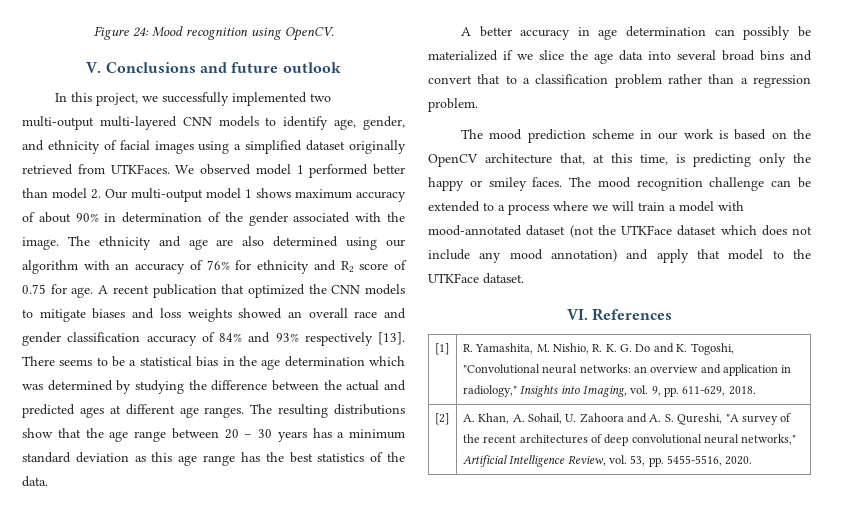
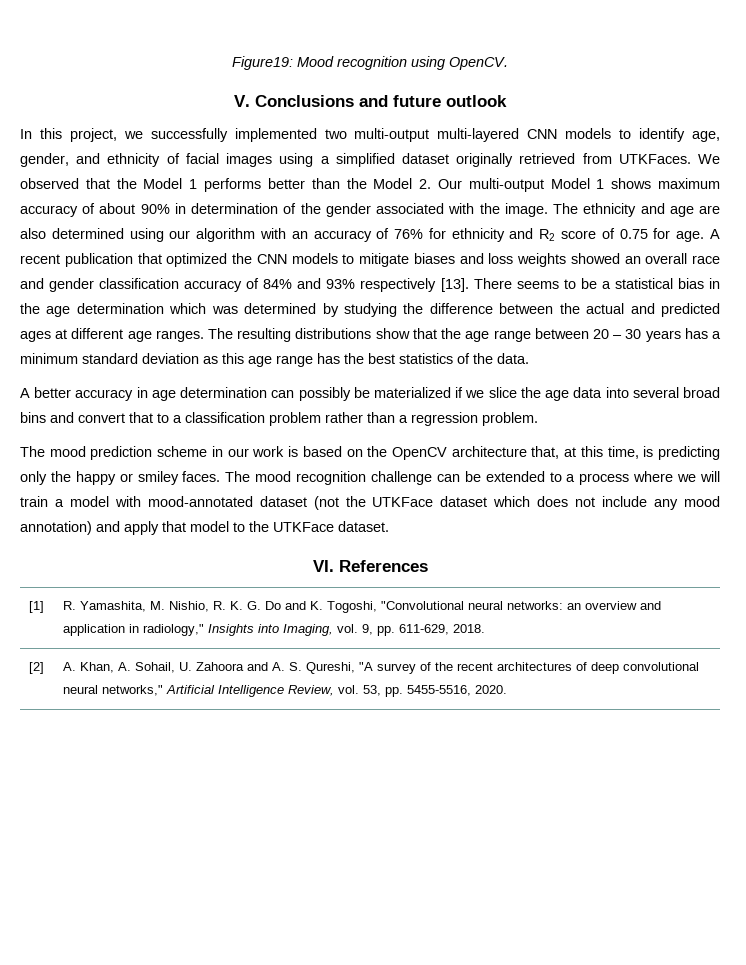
[93,26,149,40] Figure 24: -> [232,56,293,70] Figure19:
[255,164,405,178] [22,188,87,199] model 1 performed better than model -> [85,178,413,192] that the Model 1 performs better than the Model
[206,188,241,199] model -> [550,178,590,189] Model

